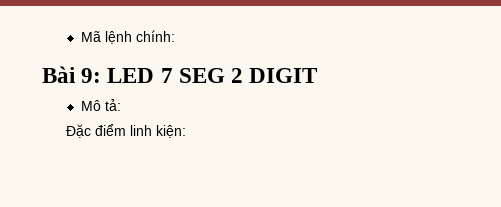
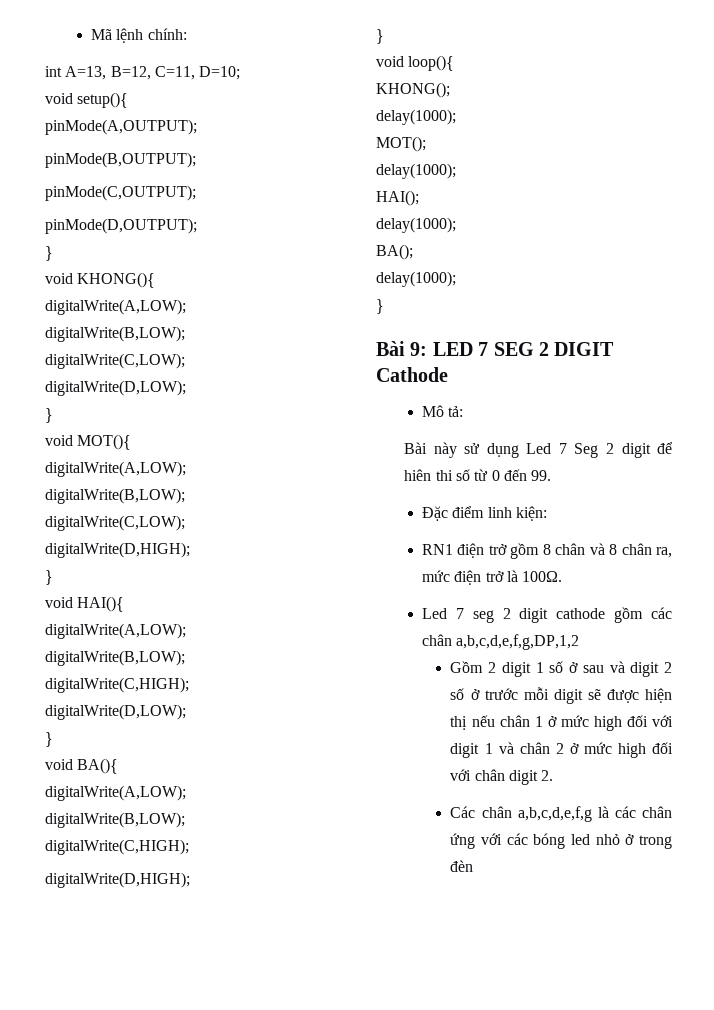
(176, 36) none -> [45,66,241,80] [45,92,129,108] [45,119,197,135] [45,152,196,168] [45,185,196,201] [45,218,197,234] [45,246,53,261] [45,272,156,288] [45,299,186,315] [45,326,185,342] [45,353,185,369] [45,380,186,396] [45,408,53,423] [45,434,132,450] [45,461,186,477] [45,488,185,504] [45,515,185,531] [45,542,190,558] [45,570,53,585] [45,596,125,612] [45,623,186,639] [45,650,185,666] [45,677,189,693] [45,704,186,720] [45,732,53,747] [45,758,119,774] [45,785,186,801] [45,812,185,828] [45,839,189,855] [45,872,190,888] [376,29,384,44] [376,55,455,71] [376,82,450,98] [376,109,456,125] [376,136,426,152] [376,163,456,179] [376,190,419,206] [376,217,456,233] [376,244,413,260] [376,271,456,287] [376,299,384,314] // int A=13, B=12, C=11, D=10; // void setup(){ // pinMode(A,OUTPUT); // pinMode(B,OUTPUT); // pinMode(C,OUTPUT); // pinMode(D,OUTPUT); // } // void KHONG(){ // digitalWrite(A,LOW); // digitalWrite(B,LOW); // digitalWrite(C,LOW); // digitalWrite(D,LOW); // } // void MOT(){ // digitalWrite(A,LOW); // digitalWrite(B,LOW); // digitalWrite(C,LOW); // digitalWrite(D,HIGH); // } // void HAI(){ // digitalWrite(A,LOW); // digitalWrite(B,LOW); // digitalWrite(C,HIGH); // digitalWrite(D,LOW); // } // void BA(){ // digitalWrite(A,LOW); // digitalWrite(B,LOW); // digitalWrite(C,HIGH); // digitalWrite(D,HIGH); // } // void loop(){ // KHONG(); // delay(1000); // MOT(); // delay(1000); // HAI(); // delay(1000); // BA(); // delay(1000); // }
(318, 75) none -> [376,367,448,382] Cathode
[65,124,186,138] Đặc điểm linh kiện: -> [404,442,673,458] [404,469,552,481] [422,506,548,521] [422,543,672,559] [422,570,563,585] [422,607,672,623] [422,634,580,650] [450,661,672,677] [450,687,672,704] [450,715,673,731] [450,742,673,758] [450,769,554,785] [450,806,672,822] [450,833,672,849] [450,860,474,872] Bài này sử dụng Led 7 Seg 2 digit để hiên thi số từ 0 đến 99. // Đặc điểm linh kiện: // RN1 điện trở gồm 8 chân và 8 chân ra, mức điện trở là 100Ω. // Led 7 seg 2 digit cathode gồm các chân a,b,c,d,e,f,g,DP,1,2 // Gồm 2 digit 1 số ở sau và digit 2 số ở trước mỗi digit sẽ được hiện thị nếu chân 1 ở mức high đối với digit 1 và chân 2 ở mức high đối với chân digit 2. // Các chân a,b,c,d,e,f,g là các chân ứng với các bóng led nhỏ ở trong đèn

